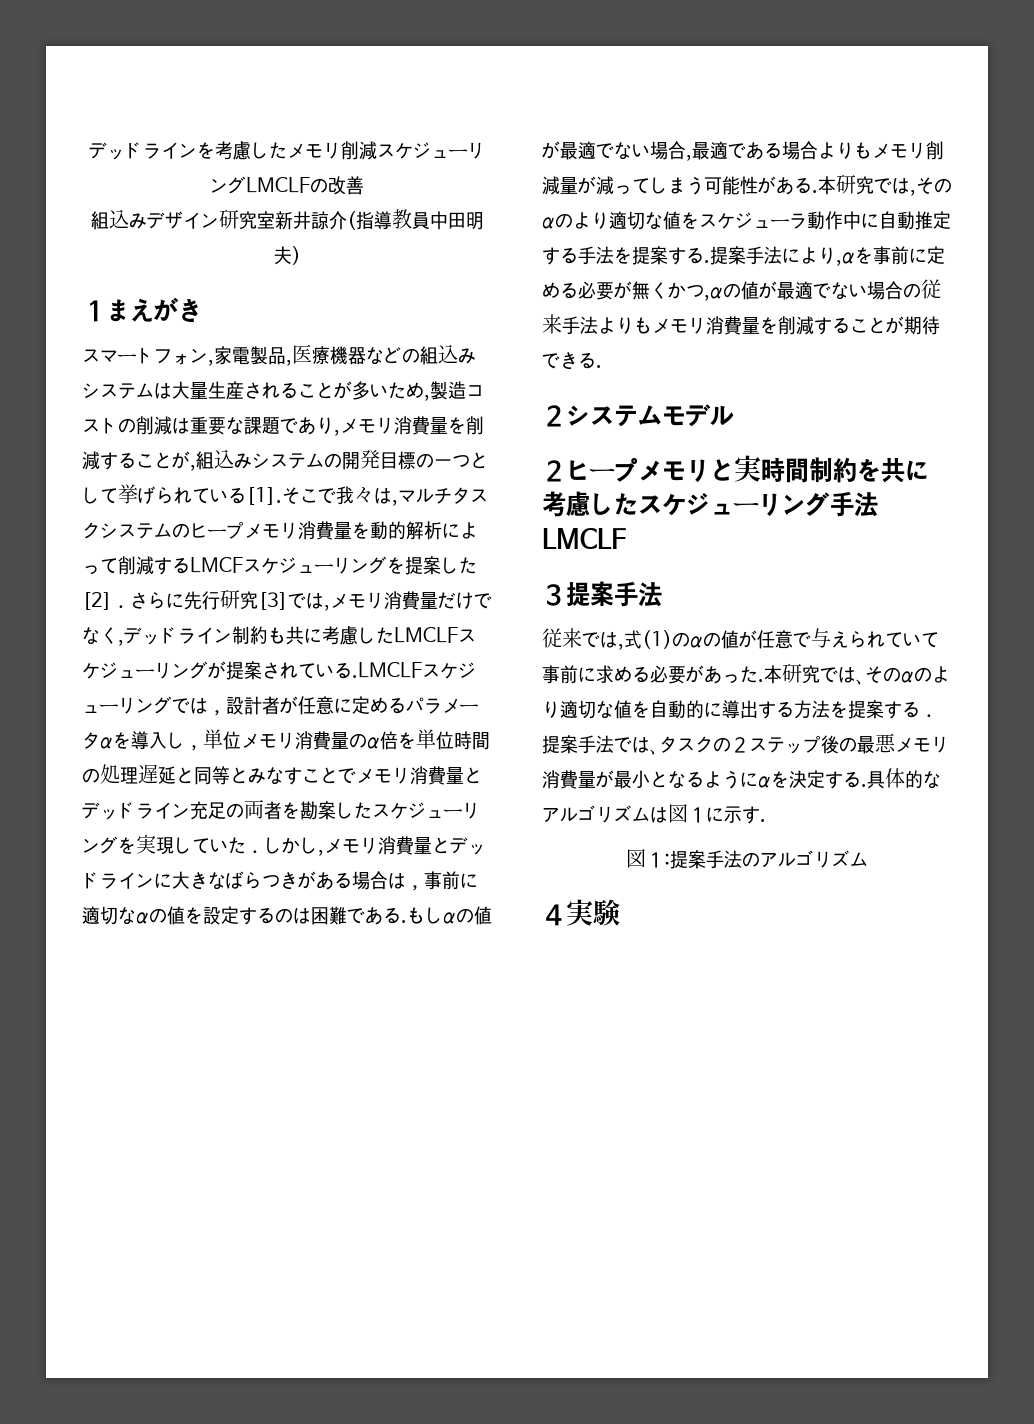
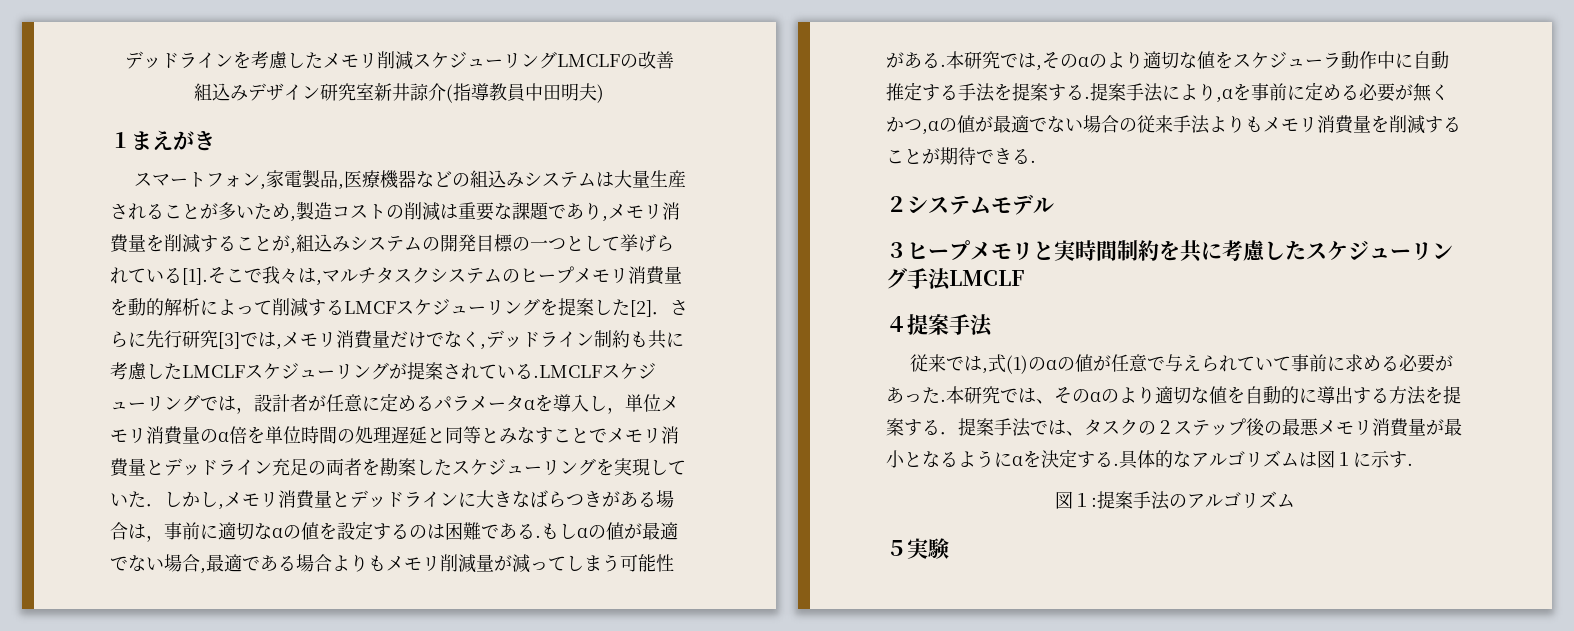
[542,460,566,482] ２ -> [886,242,907,258] ３
[542,584,566,606] ３ -> [886,316,907,332] ４
[542,904,566,926] ４ -> [886,540,907,556] ５

